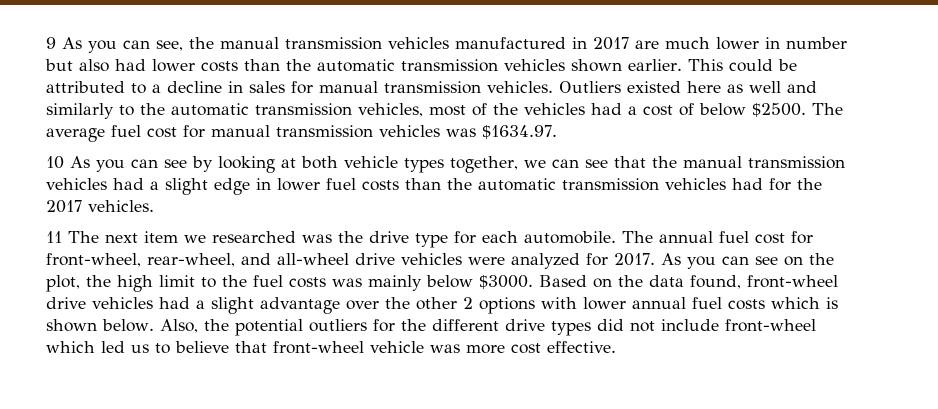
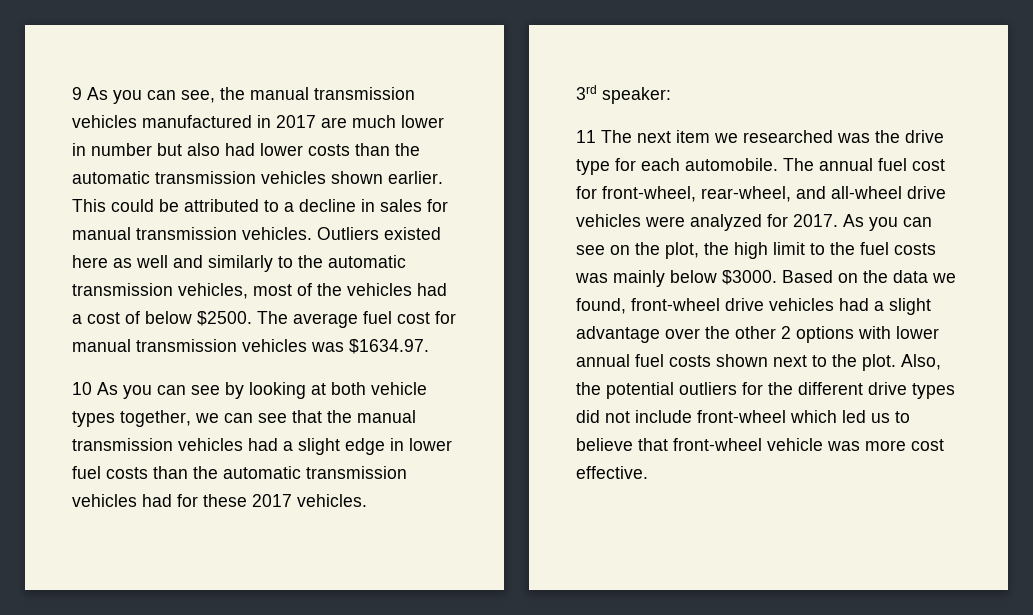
[797,178,822,190] the -> [203,494,247,507] these
(154, 206) none -> [576,85,671,104] // 3rd speaker:
(684, 281) none -> [932,273,956,283] we
[771,297,838,309] [46,319,154,332] which is shown below. -> [716,354,896,371] shown next to the plot.

